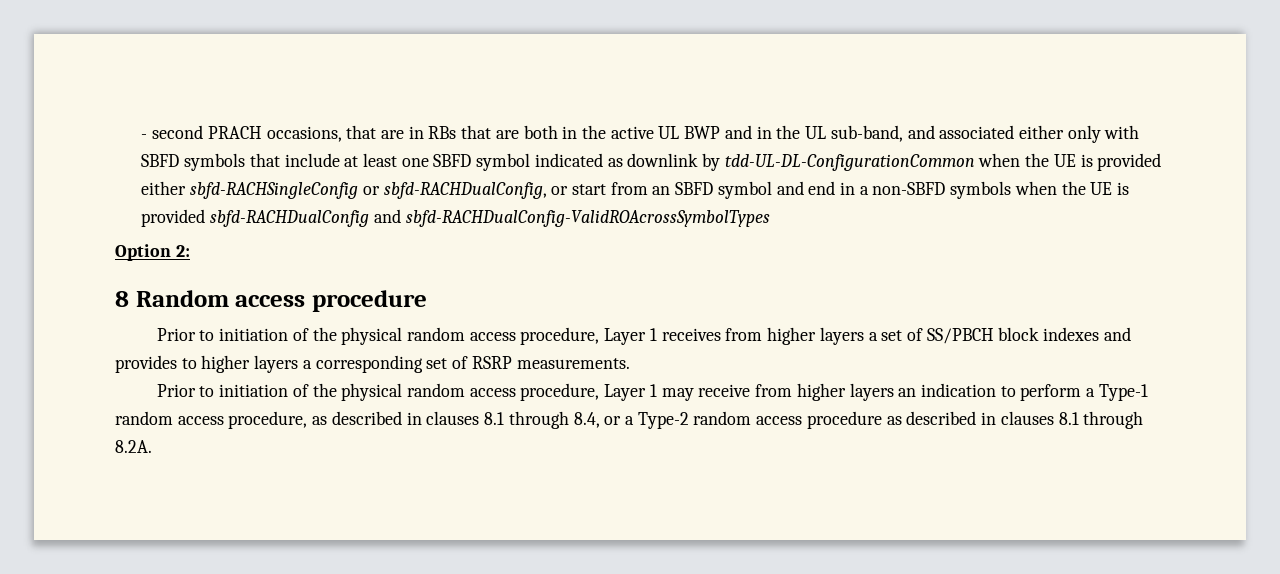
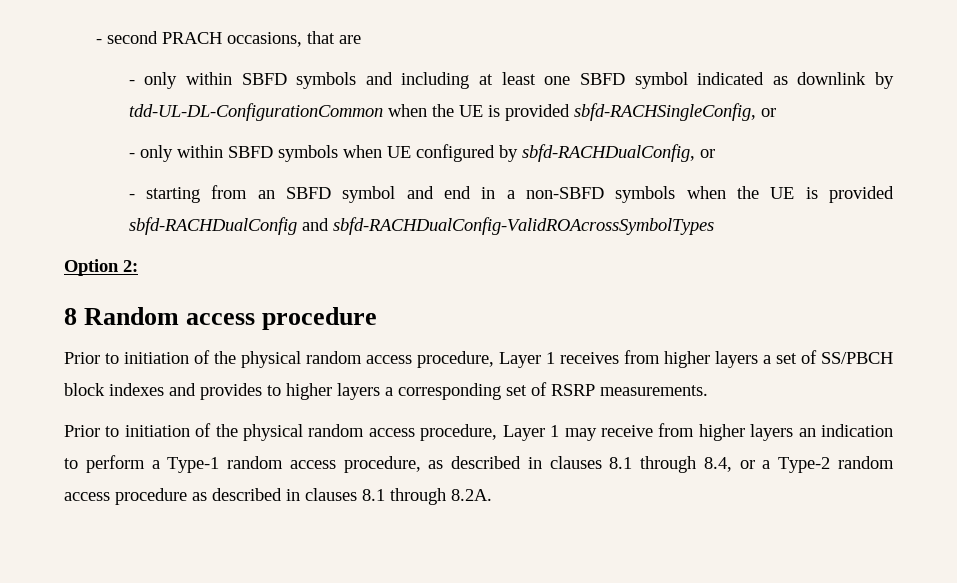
[408,125,1140,143] [141,153,340,171] in RBs that are both in the active UL BWP and in the UL sub-band, and associated either only with SBFD symbols that include -> [128,72,470,89] // - only within SBFD symbols and including
[141,181,380,199] either sbfd-RACHSingleConfig or -> [573,103,776,121] [128,144,518,162] sbfd-RACHSingleConfig, or // - only within SBFD symbols when UE configured by
[571,184,606,195] start -> [128,187,201,203] // - starting

